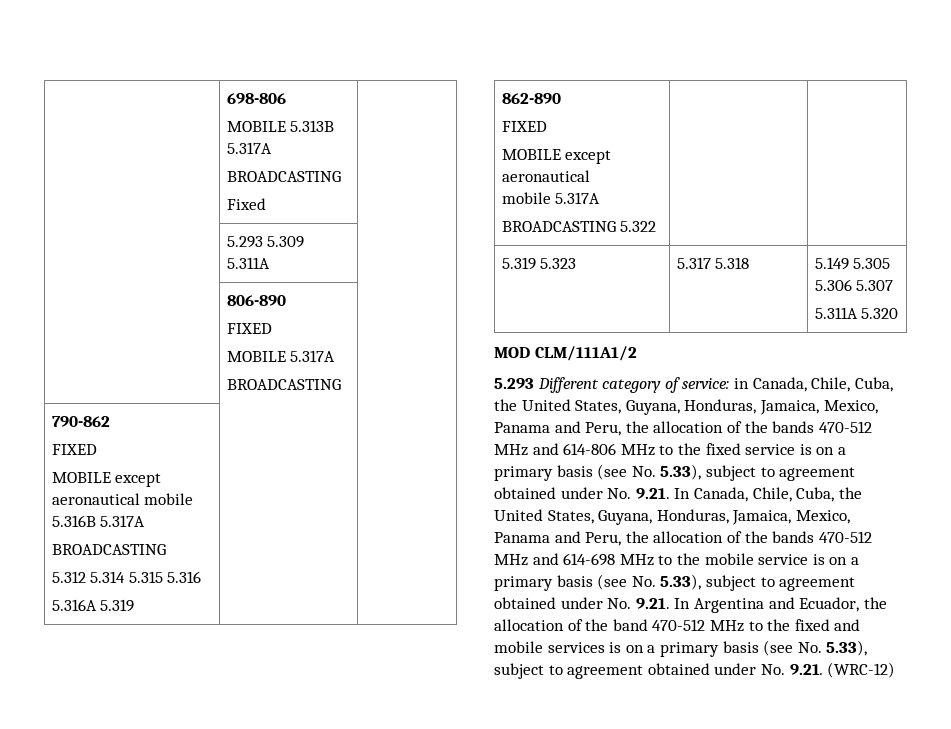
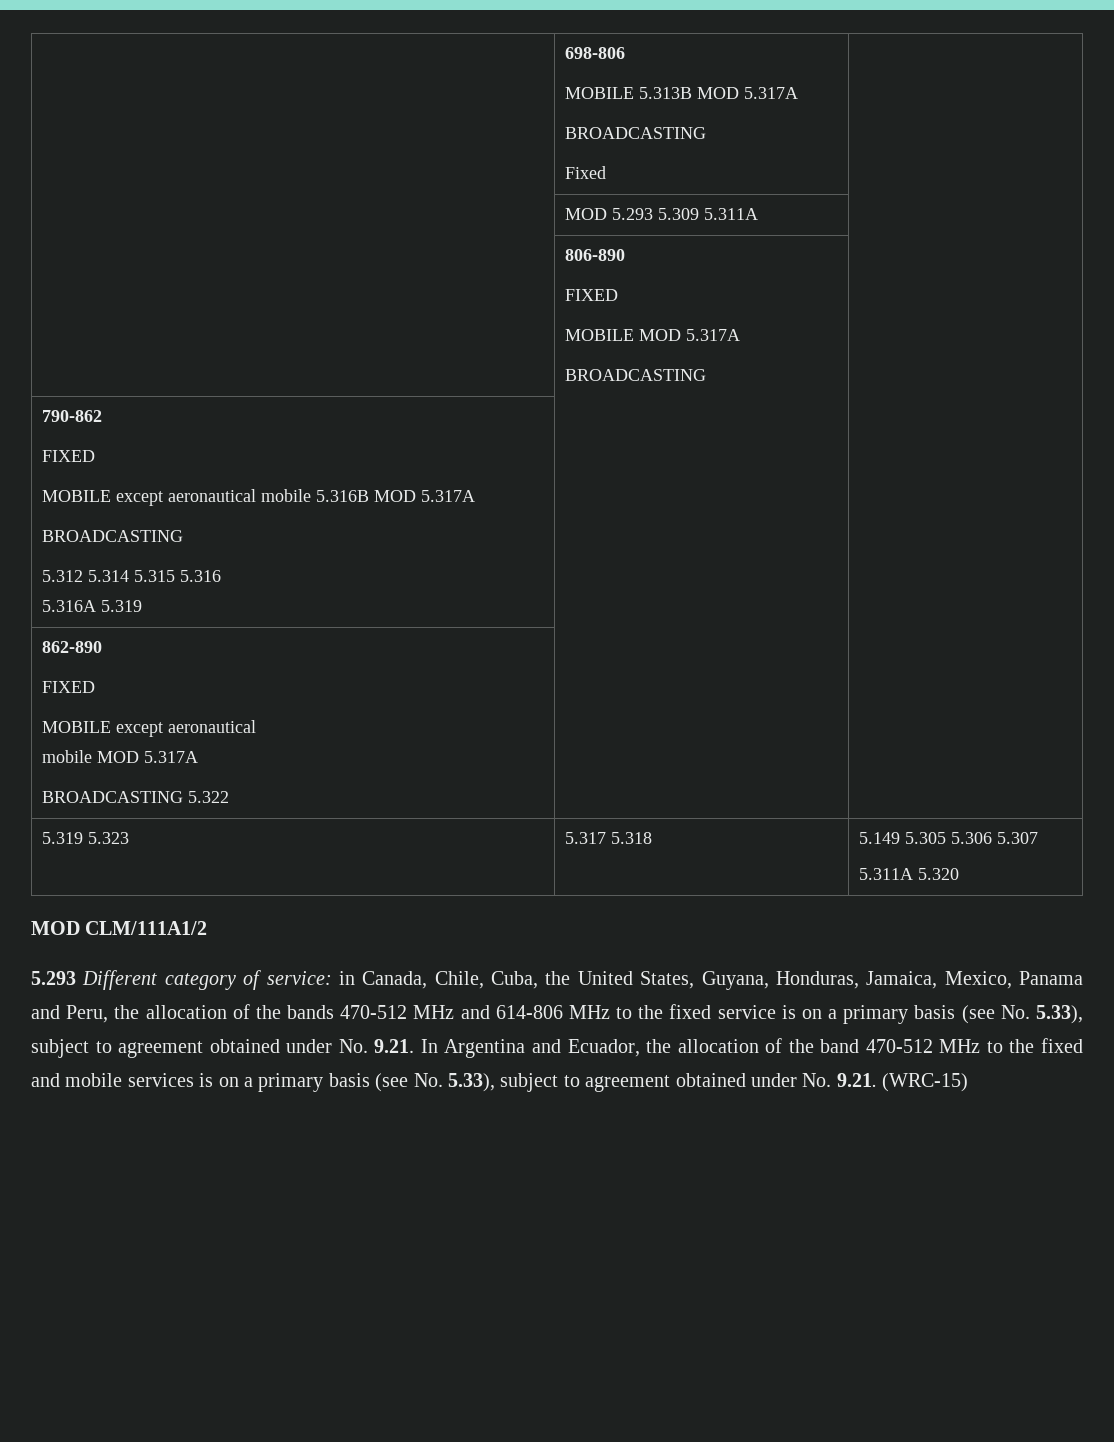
(335, 126) none -> [697,87,740,99] MOD
(266, 204) none -> [565,208,608,220] MOD
(286, 356) none -> [639,329,682,341] MOD
(96, 521) none -> [374,490,417,502] MOD
(551, 198) none -> [97,751,140,763] MOD
[693,487,862,502] [494,509,850,525] [494,531,872,546] [494,553,859,566] [494,574,856,591] [494,597,691,609] Canada, Chile, Cuba, the United States, Guyana, Honduras, Jamaica, Mexico, Panama and Peru, the allocation of the bands 470-512 MHz and 614-698 MHz to the mobile service is on a primary basis (see No. 5.33), subject to agreement obtained under No. 9.21. In -> (438, 1046) none
[827,662,896,678] (WRC-12) -> [882,1073,969,1092] (WRC-15)

